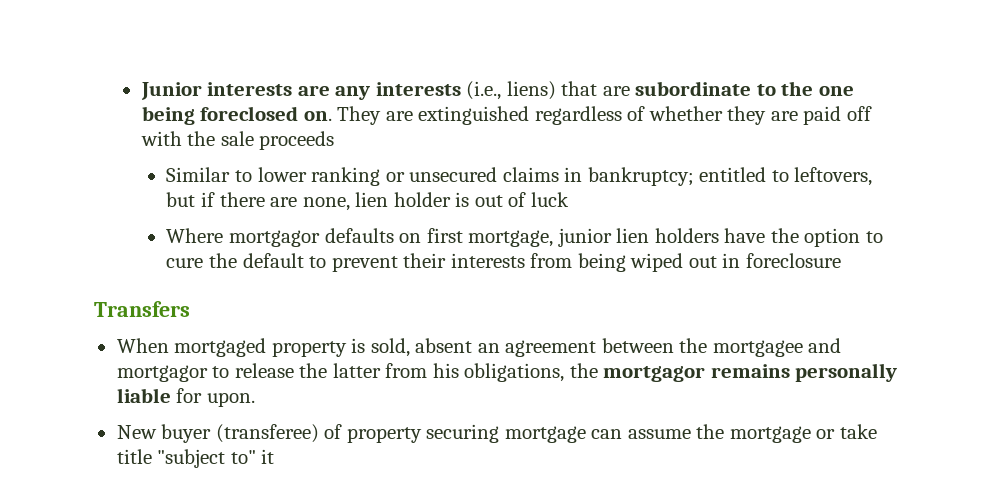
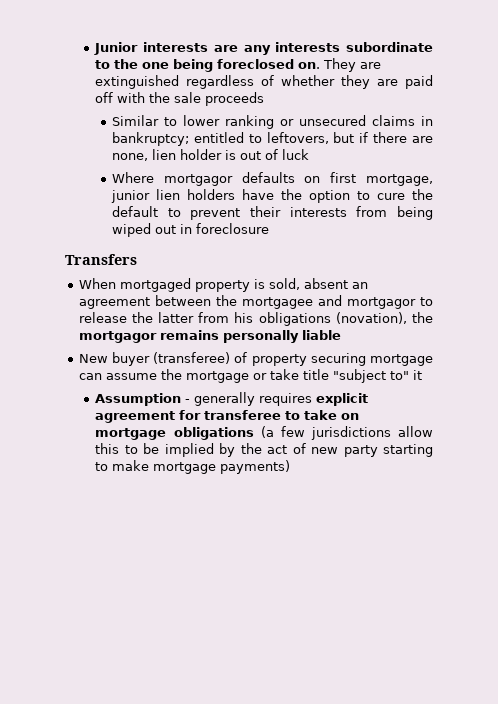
[466,81,630,100] (i.e., liens) that are -> (341, 47) none
[464,363,565,382] obligations, -> [258,312,407,326] obligations (novation),
[176,388,255,407] for upon. -> (341, 335) none
(275, 456) none -> [95,392,369,406] [95,410,360,423] [95,426,433,440] [95,443,433,457] [95,460,291,474] // Assumption - generally requires explicit agreement for transferee to take on mortgage obligations (a few jurisdictions allow this to be implied by the act of new party starting to make mortgage payments)

